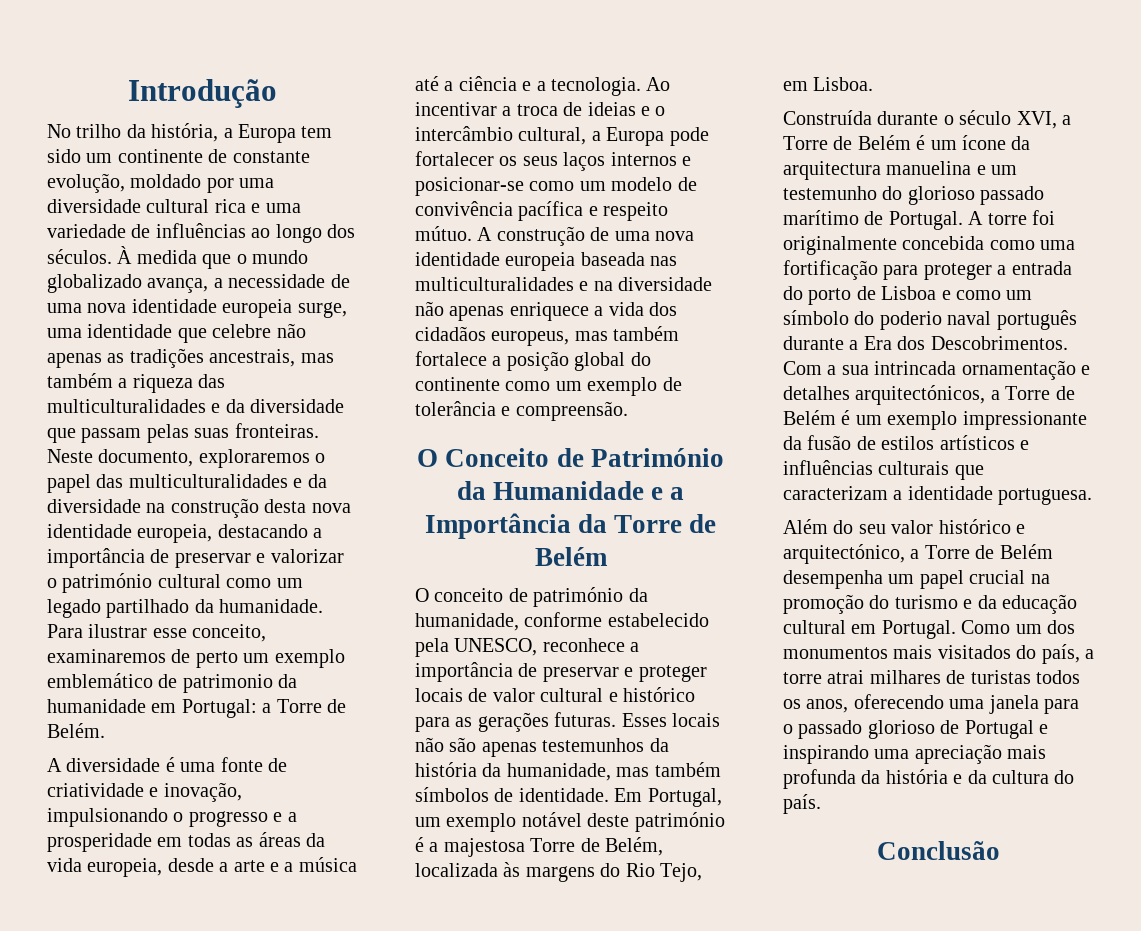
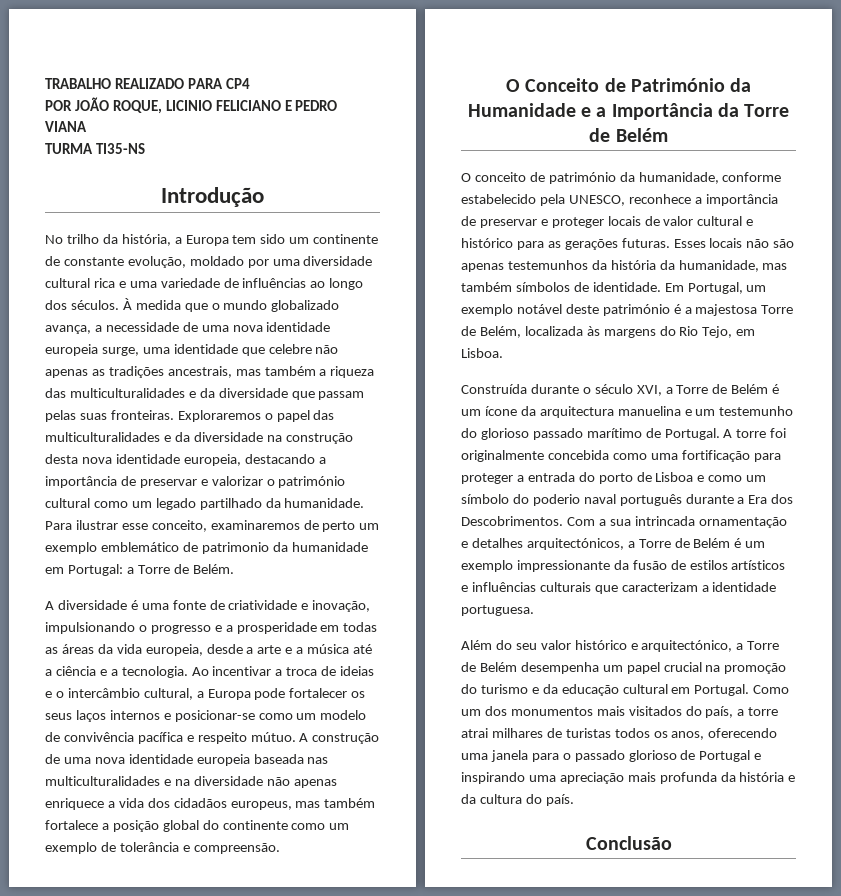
(128, 93) none -> [45,78,250,89] [45,97,338,114] [45,121,87,132] [45,143,145,154] TRABALHO REALIZADO PARA CP4 // POR JOÃO ROQUE, LICINIO FELICIANO E PEDRO VIANA // TURMA TI35-NS //
[47,449,310,468] Neste documento, exploraremos -> [177,410,261,422] Exploraremos

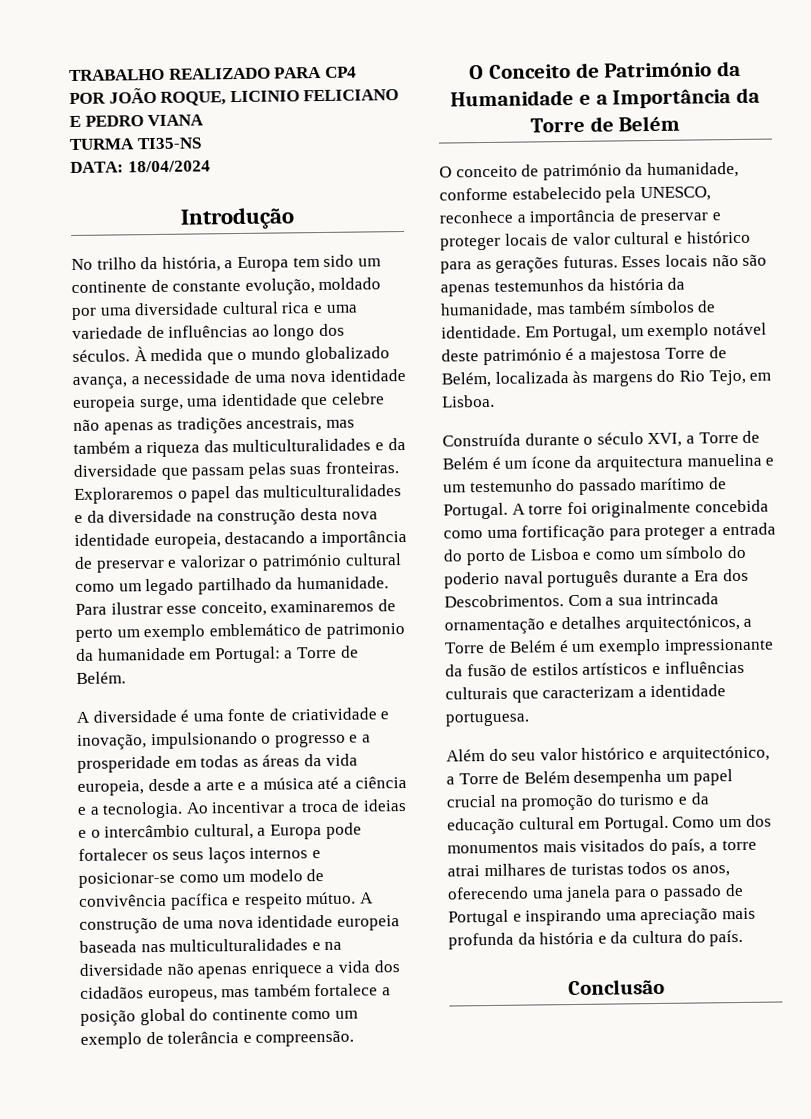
(145, 148) none -> [70,160,211,174] // DATA: 18/04/2024
[480,428,529,440] glorioso -> (576, 485) none
[628,750,677,762] glorioso -> (722, 892) none

